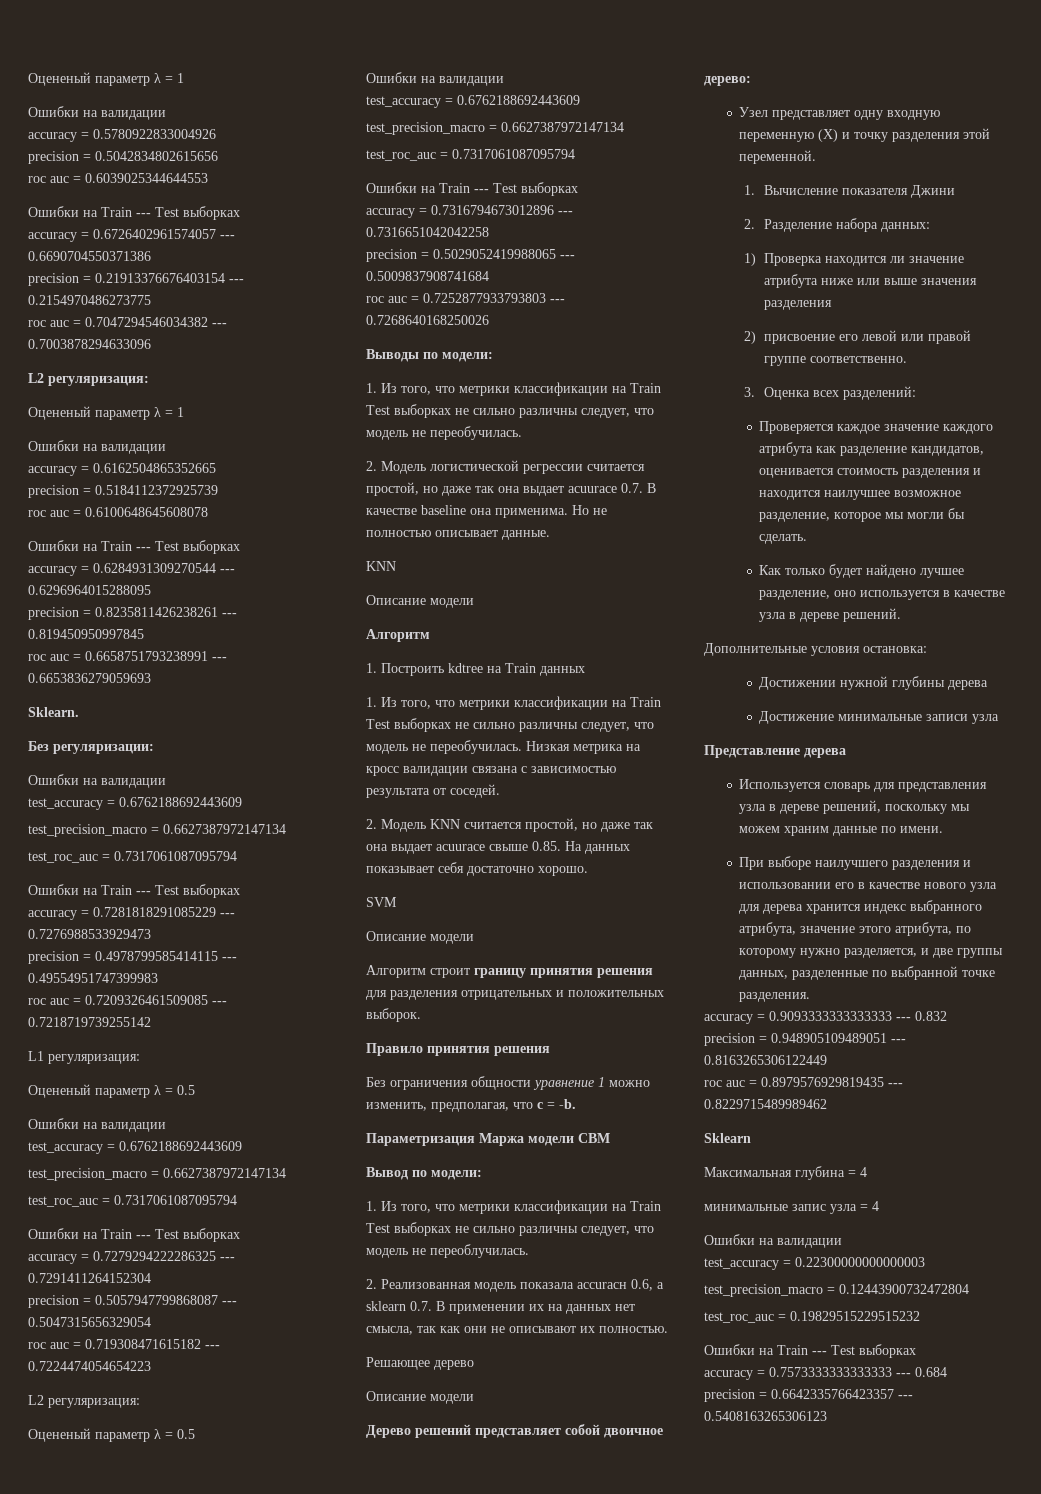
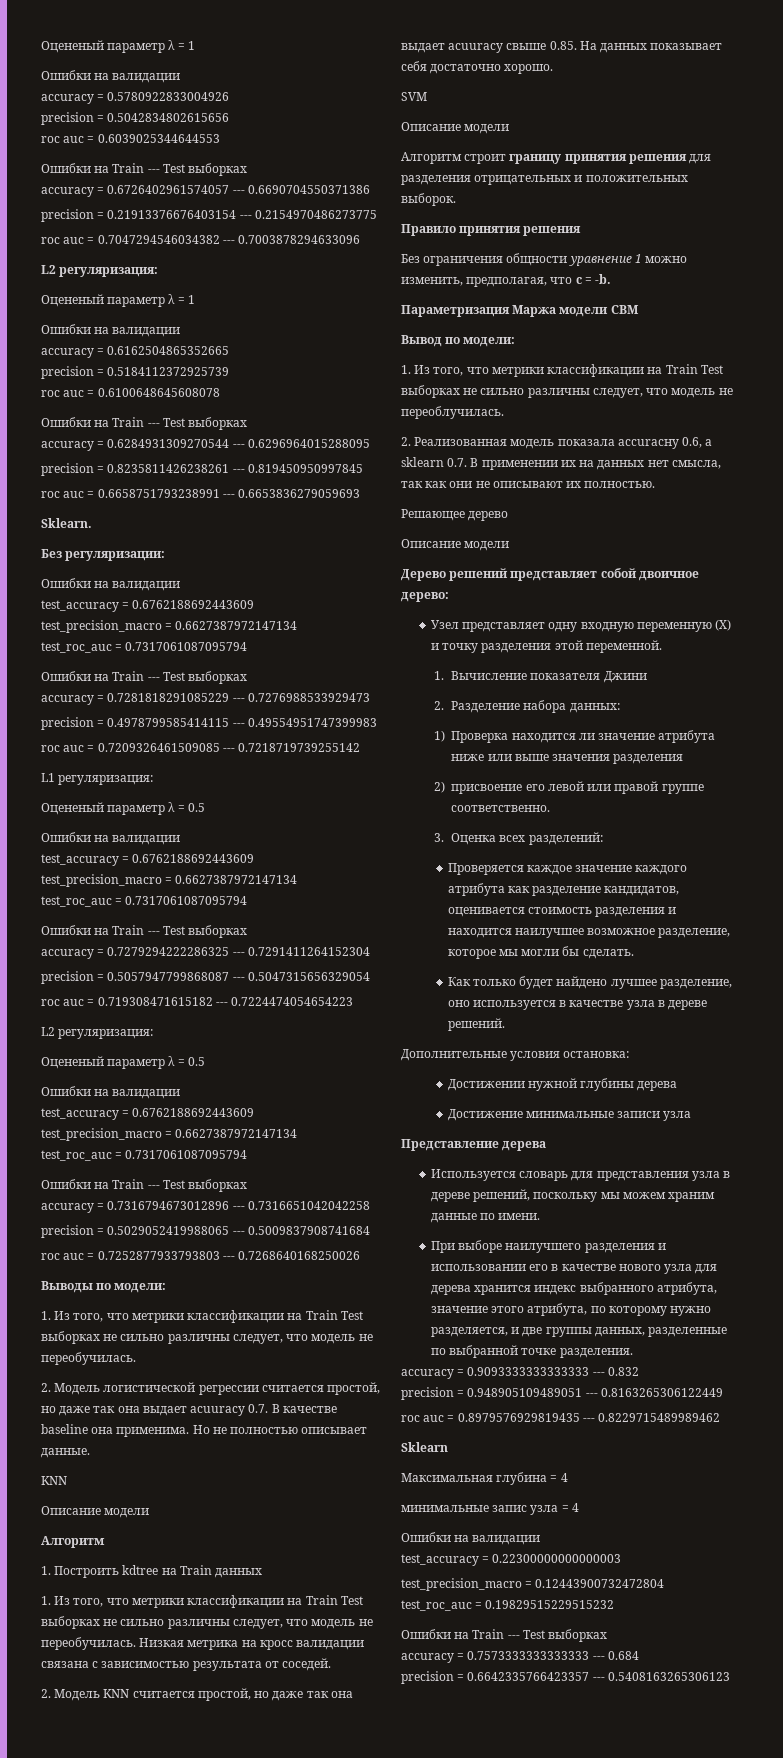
[568,486,617,493] acuurace -> [190,1406,246,1416] acuuracy
[436,844,485,851] acuurace -> [448,43,504,53] acuuracy
[577,1282,627,1289] aссuracн -> [617,439,679,449] aссuracнy

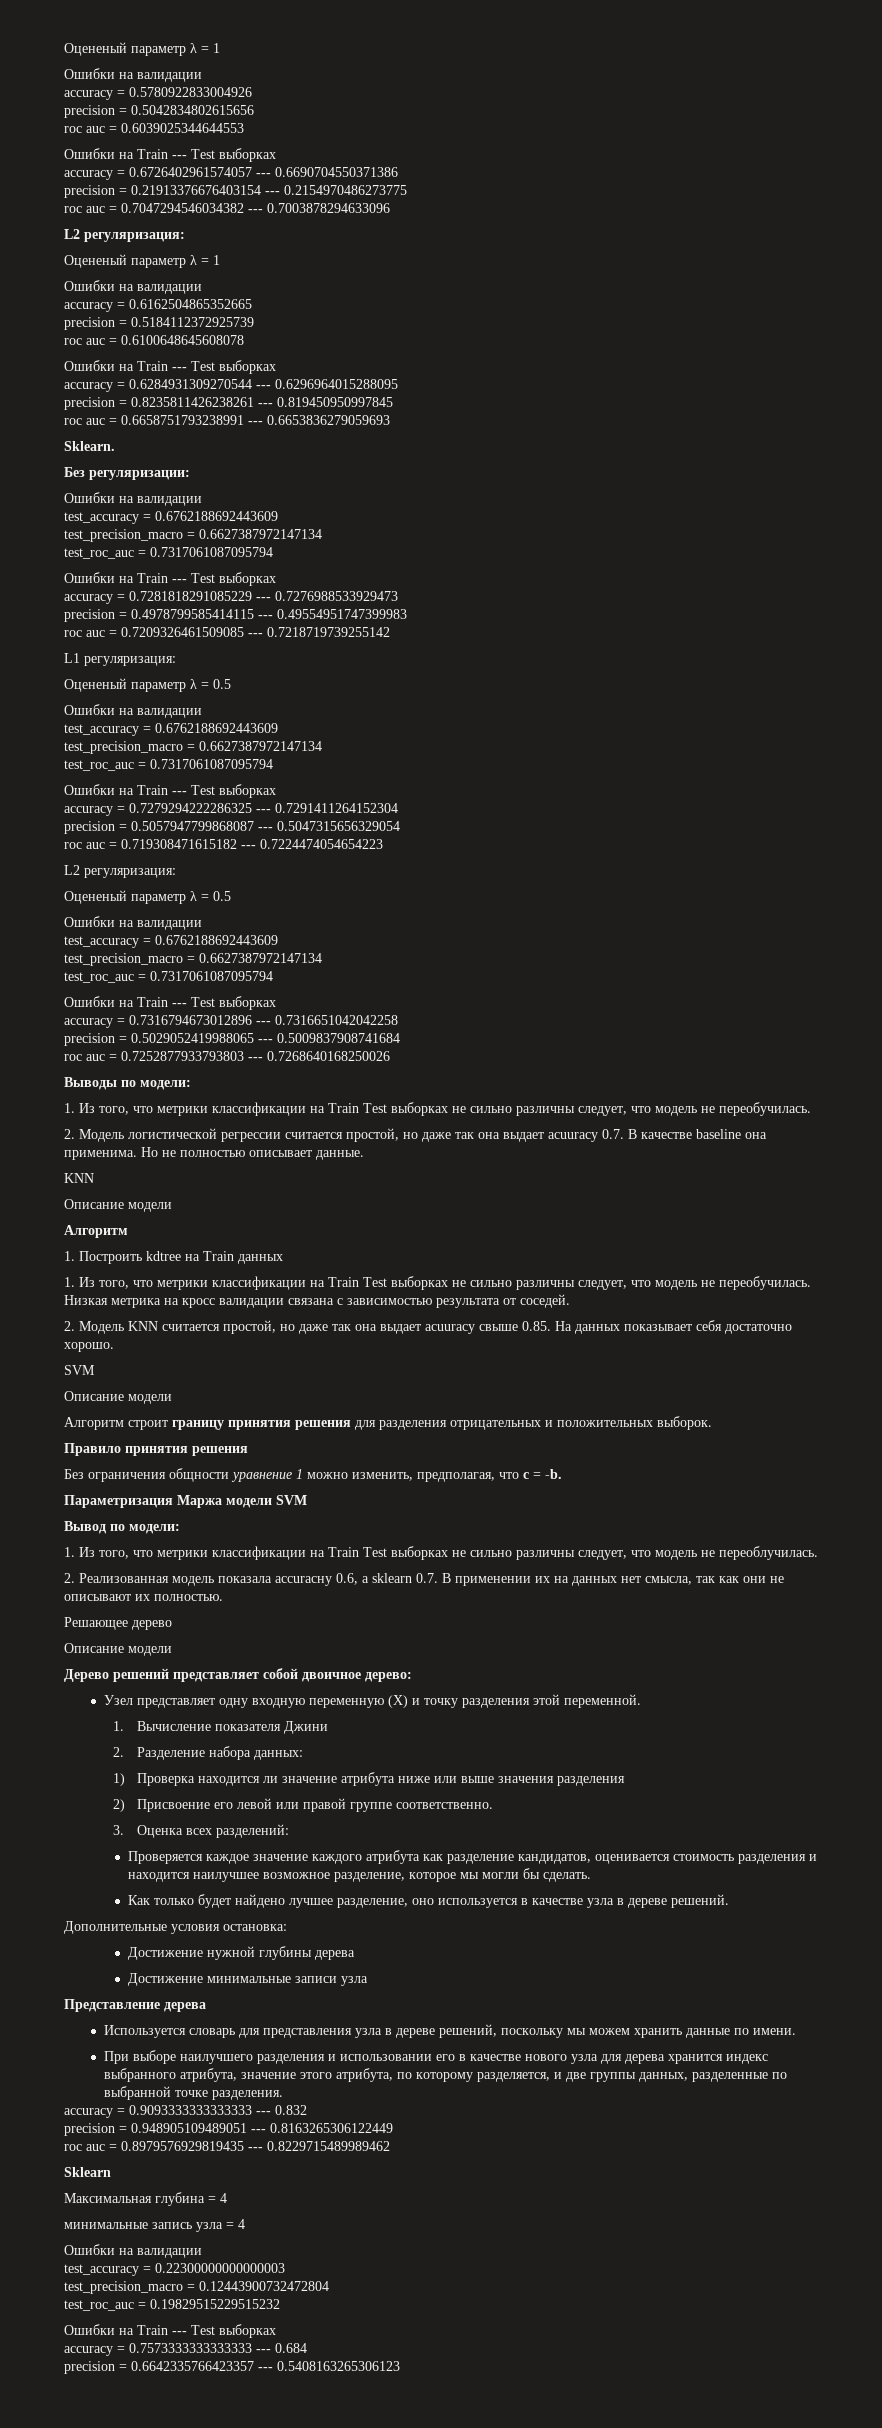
[610,305,639,314] СВМ -> [276,1495,307,1505] SVM
[451,784,523,794] присвоение -> [136,1799,210,1812] Присвоение
[447,1079,525,1091] Достижении -> [127,1947,203,1960] Достижение
[668,1192,716,1202] храним -> [633,2028,682,2038] хранить
[670,1306,712,1316] нужно -> (473, 2077) none
[492,1505,528,1512] запис -> [152,2222,192,2229] запись

